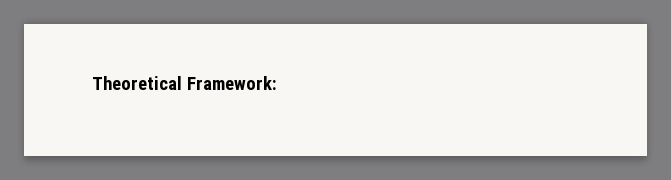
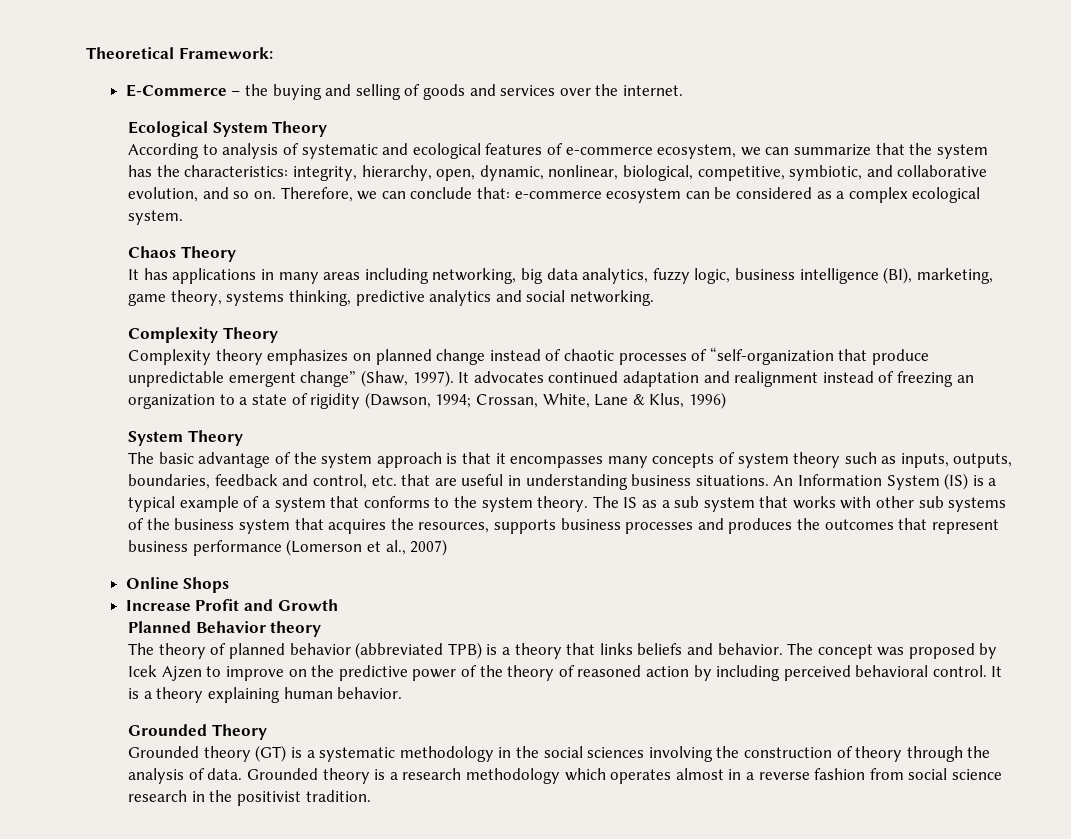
(277, 83) none -> [125,84,683,100] [128,121,328,137] [128,143,988,159] [128,165,988,181] [128,187,981,203] [128,210,184,225] [128,246,236,262] [128,267,993,284] [128,290,654,306] [128,327,278,343] [128,347,929,365] [128,370,974,387] [128,392,726,409] [128,430,243,446] [128,452,1013,468] [128,473,997,490] [128,496,1007,512] [128,518,999,534] [128,539,448,556] [125,577,230,593] [125,599,338,611] [128,621,322,637] [128,642,998,659] [128,665,1003,681] [128,687,403,703] [128,724,267,740] [128,745,991,762] [128,768,1002,784] [128,790,371,806] // E-Commerce – the buying and selling of goods and services over the internet. // Ecological System Theory // According to analysis of systematic and ecological features of e-commerce ecosystem, we can summarize that the system has the characteristics: integrity, hierarchy, open, dynamic, nonlinear, biological, competitive, symbiotic, and collaborative evolution, and so on. Therefore, we can conclude that: e-commerce ecosystem can be considered as a complex ecological system. // Chaos Theory // It has applications in many areas including networking, big data analytics, fuzzy logic, business intelligence (BI), marketing, game theory, systems thinking, predictive analytics and social networking. // Complexity Theory // Complexity theory emphasizes on planned change instead of chaotic processes of “self-organization that produce unpredictable emergent change” (Shaw, 1997). It advocates continued adaptation and realignment instead of freezing an organization to a state of rigidity (Dawson, 1994; Crossan, White, Lane & Klus, 1996) // System Theory // The basic advantage of the system approach is that it encompasses many concepts of system theory such as inputs, outputs, boundaries, feedback and control, etc. that are useful in understanding business situations. An Information System (IS) is a typical example of a system that conforms to the system theory. The IS as a sub system that works with other sub systems of the business system that acquires the resources, supports business processes and produces the outcomes that represent business performance (Lomerson et al., 2007) // Online Shops // Increase Profit and Growth // Planned Behavior theory // The theory of planned behavior (abbreviated TPB) is a theory that links beliefs and behavior. The concept was proposed by Icek Ajzen to improve on the predictive power of the theory of reasoned action by including perceived behavioral control. It is a theory explaining human behavior. // Grounded Theory // Grounded theory (GT) is a systematic methodology in the social sciences involving the construction of theory through the analysis of data. Grounded theory is a research methodology which operates almost in a reverse fashion from social science research in the positivist tradition.

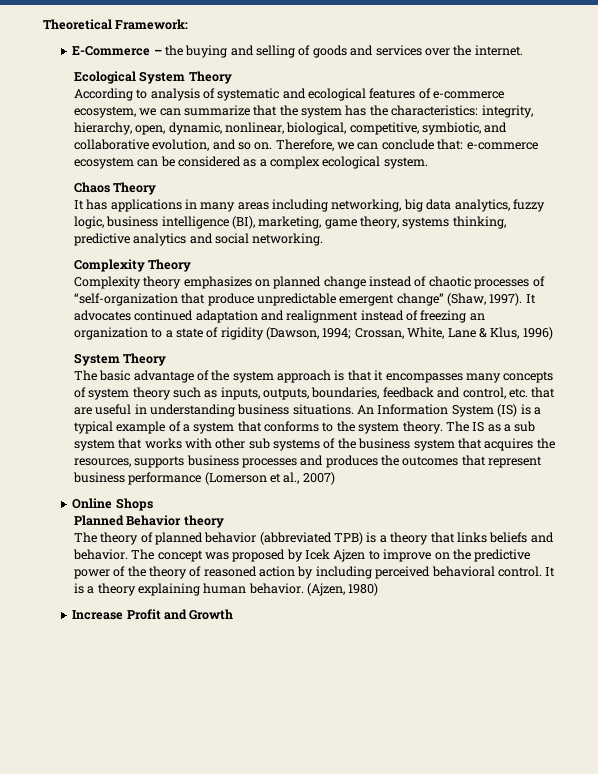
[125,599,338,611] // Increase Profit and Growth -> (153, 504) none
[128,724,267,740] [128,745,991,762] [128,768,1002,784] [128,790,371,806] // Grounded Theory // Grounded theory (GT) is a systematic methodology in the social sciences involving the construction of theory through the analysis of data. Grounded theory is a research methodology which operates almost in a reverse fashion from social science research in the positivist tradition. -> [306,583,379,596] [72,609,234,620] (Ajzen, 1980) // Increase Profit and Growth

